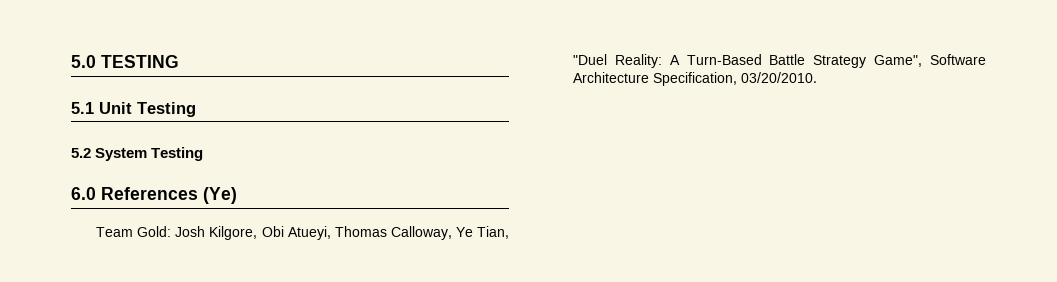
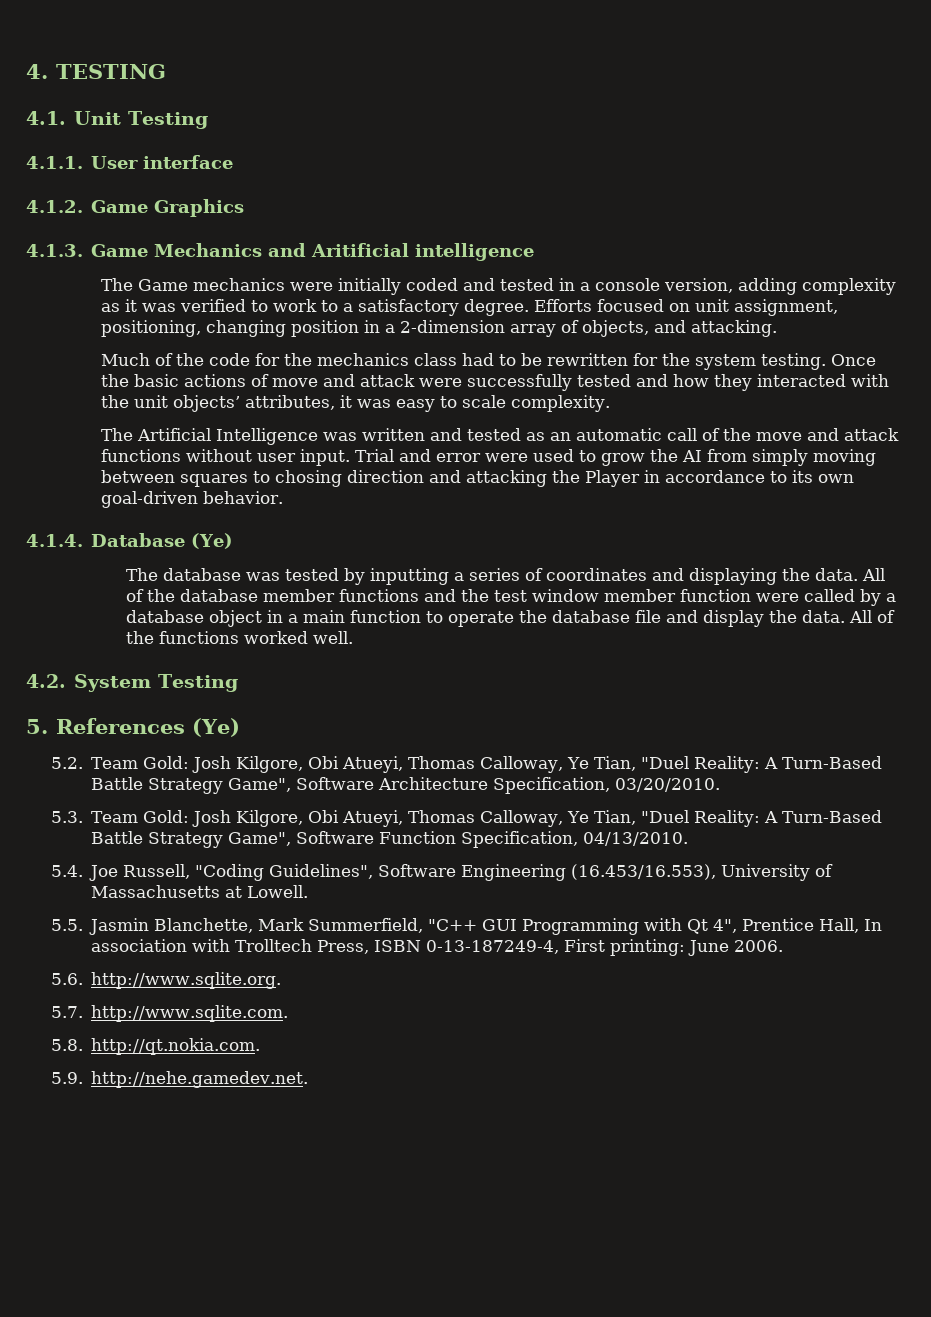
[71,55,96,68] 5.0 -> [26,64,48,79] 4.
[71,102,94,114] 5.1 -> [26,111,66,125] 4.1.
[71,148,91,158] 5.2 -> [26,155,234,169] [26,199,245,217] [26,243,535,261] [101,278,897,295] [101,299,839,316] [101,320,778,337] [101,353,877,370] [101,374,890,391] [101,395,611,412] [101,428,900,445] [101,449,877,466] [101,470,855,487] [101,491,284,508] [26,533,234,549] [126,568,886,585] [126,589,897,606] [126,610,896,627] [126,631,354,644] [26,674,66,688] 4.1.1. User interface // 4.1.2. Game Graphics // 4.1.3. Game Mechanics and Aritificial intelligence // The Game mechanics were initially coded and tested in a console version, adding complexity as it was verified to work to a satisfactory degree. Efforts focused on unit assignment, positioning, changing position in a 2-dimension array of objects, and attacking. // Much of the code for the mechanics class had to be rewritten for the system testing. Once the basic actions of move and attack were successfully tested and how they interacted with the unit objects’ attributes, it was easy to scale complexity. // The Artificial Intelligence was written and tested as an automatic call of the move and attack functions without user input. Trial and error were used to grow the AI from simply moving between squares to chosing direction and attacking the Player in accordance to its own goal-driven behavior. // 4.1.4. Database (Ye) // The database was tested by inputting a series of coordinates and displaying the data. All of the database member functions and the test window member function were called by a database object in a main function to operate the database file and display the data. All of the functions worked well. // 4.2.
[71,187,96,200] 6.0 -> [26,719,48,734] 5.
(237, 195) none -> [51,757,84,769] 5.2.
(818, 77) none -> [51,810,883,827] [91,831,689,848] [51,864,834,881] [91,885,309,898] [51,918,883,935] [91,939,784,956] [51,972,282,989] [51,1005,289,1022] [51,1038,261,1055] [51,1071,309,1088] // 5.3. Team Gold: Josh Kilgore, Obi Atueyi, Thomas Calloway, Ye Tian, "Duel Reality: A Turn-Based Battle Strategy Game", Software Function Specification, 04/13/2010. // 5.4. Joe Russell, "Coding Guidelines", Software Engineering (16.453/16.553), University of Massachusetts at Lowell. // 5.5. Jasmin Blanchette, Mark Summerfield, "C++ GUI Programming with Qt 4", Prentice Hall, In association with Trolltech Press, ISBN 0-13-187249-4, First printing: June 2006. // 5.6. http://www.sqlite.org. // 5.7. http://www.sqlite.com. // 5.8. http://qt.nokia.com. // 5.9. http://nehe.gamedev.net.

